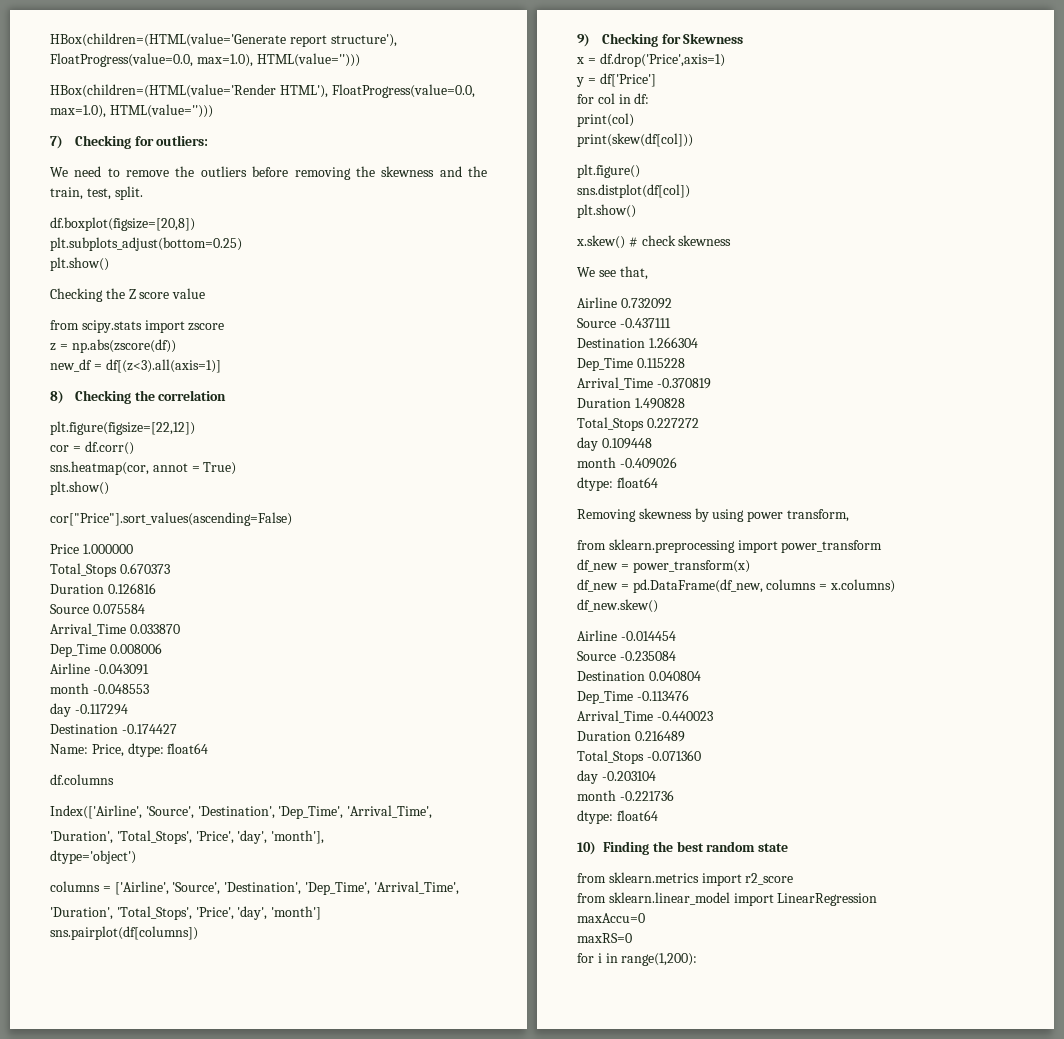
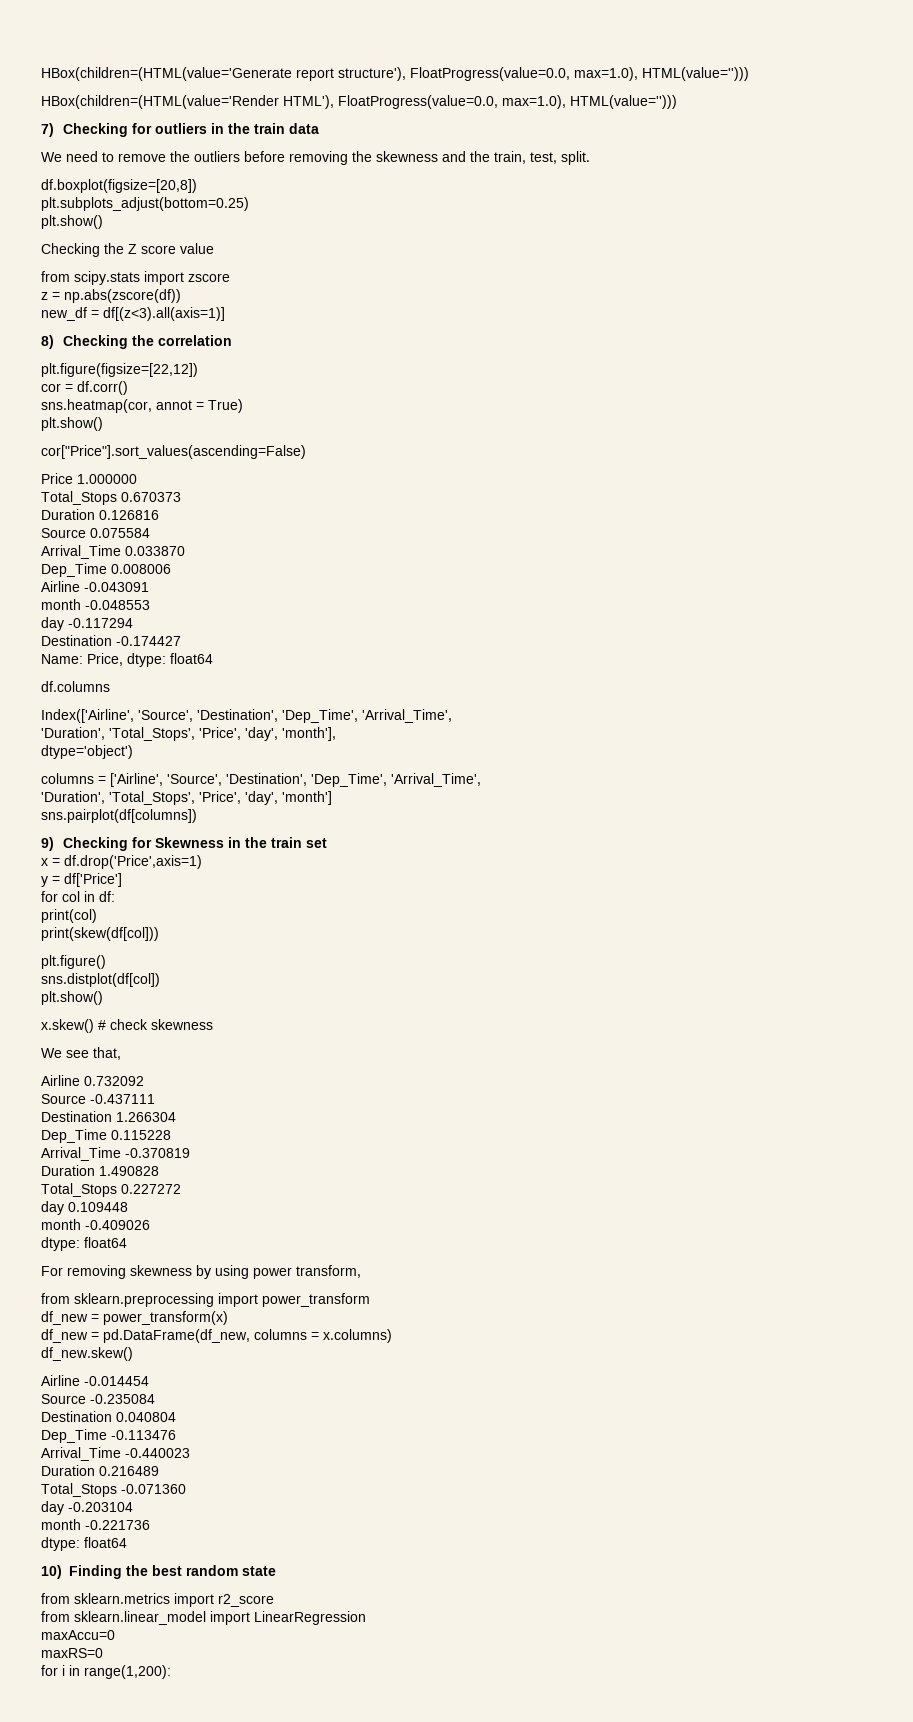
[156,135,209,146] outliers: -> [155,123,320,134] outliers in the train data
(744, 38) none -> [228,837,328,848] in the train set
[577,509,636,522] Removing -> [41,1265,126,1279] For removing

